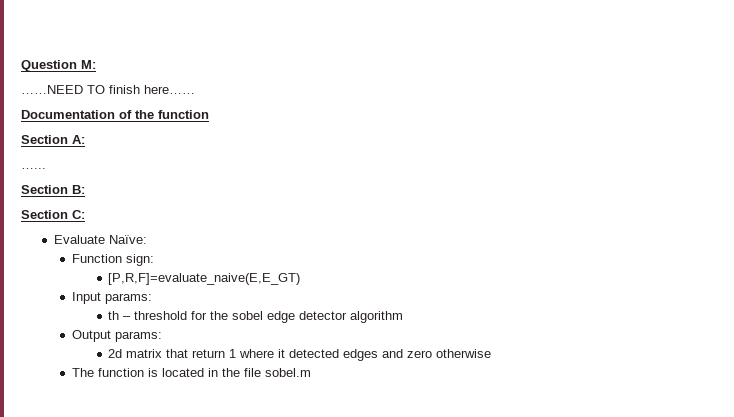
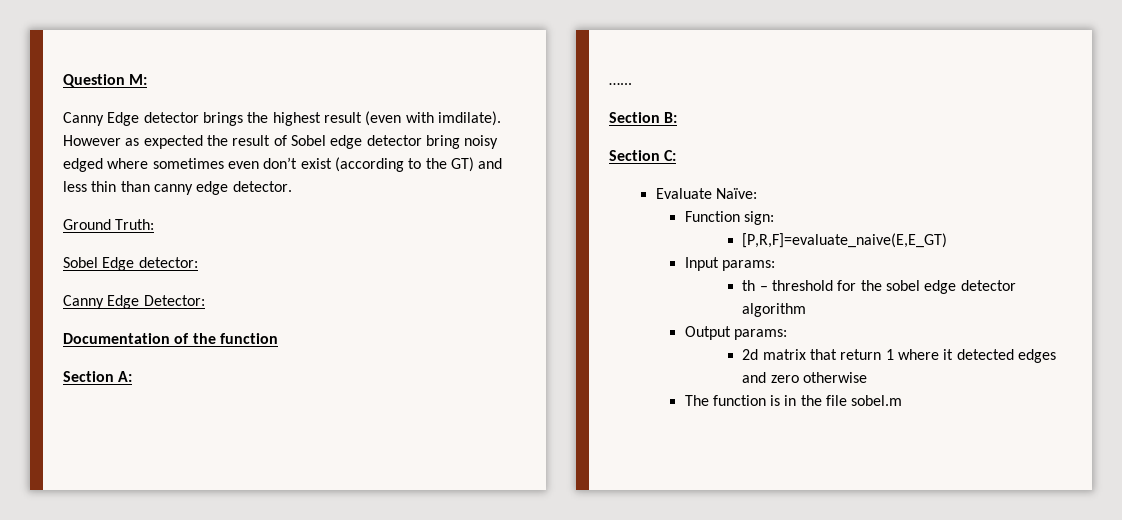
[21,85,195,94] ……NEED TO finish here…… -> [63,111,501,126] [63,135,499,149] [63,157,503,172] [63,181,292,195] [63,219,155,230] [63,257,198,271] [63,295,205,309] Canny Edge detector brings the highest result (even with imdilate). However as expected the result of Sobel edge detector bring noisy edged where sometimes even don’t exist (according to the GT) and less thin than canny edge detector. // Ground Truth: // Sobel Edge detector: // Canny Edge Detector:
[161,368,204,377] located -> (781, 400) none

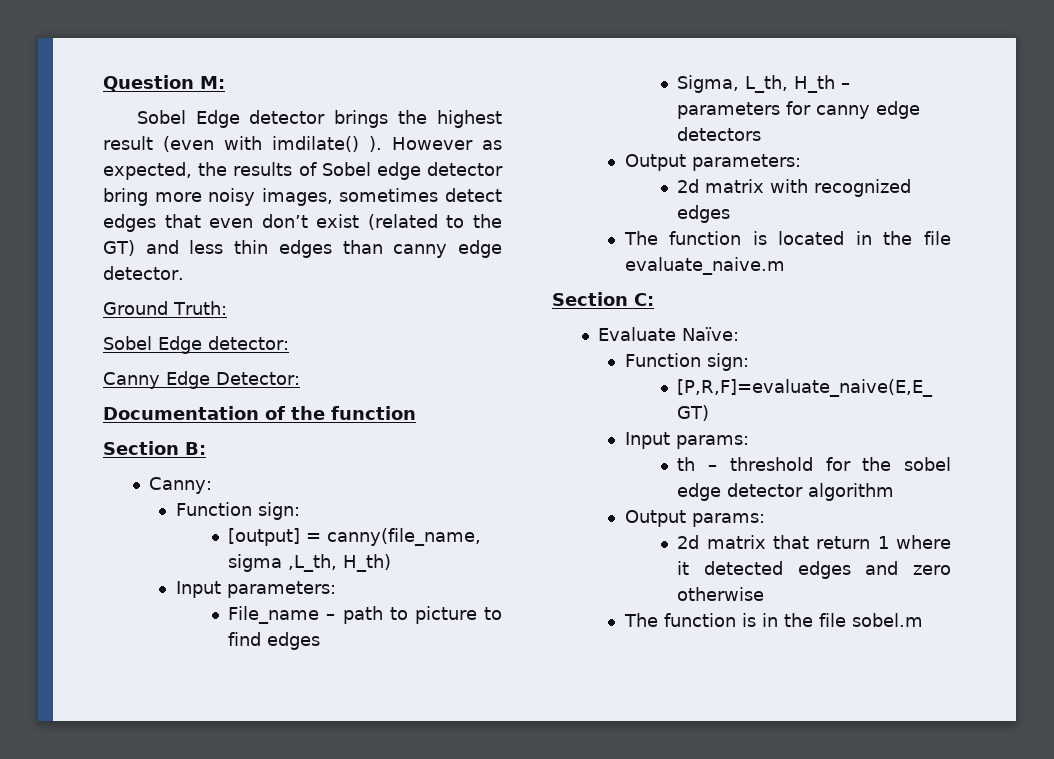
[63,112,104,126] Canny -> [136,110,186,124] Sobel
[437,111,501,126] [63,135,271,149] imdilate). However as expected the result -> [272,136,502,152] [103,162,293,180] imdilate() ). However as expected, the results
[464,135,499,149] [63,158,224,172] noisy edged where sometimes -> [154,188,502,206] [103,214,201,232] more noisy images, sometimes detect edges that
[334,157,404,172] (according -> [367,214,438,230] (related
(117, 186) none -> [278,240,332,258] edges
[118,371,133,382] [609,83,632,85] [609,112,678,123] A: // …... // Section B: -> [185,442,206,455] [149,477,213,494] [175,502,300,520] [228,528,482,546] [228,554,392,572] [175,581,336,598] [228,606,502,624] [228,632,321,650] [677,75,851,93] [677,101,921,119] [677,127,762,141] [624,154,801,171] [677,179,912,197] [677,205,731,223] [623,231,951,245] [624,257,785,275] B: // Canny: // Function sign: // [output] = canny(file_name, sigma ,L_th, H_th) // Input parameters: // File_name – path to picture to find edges // Sigma, L_th, H_th – parameters for canny edge detectors // Output parameters: // 2d matrix with recognized edges // The function is located in the file evaluate_naive.m

